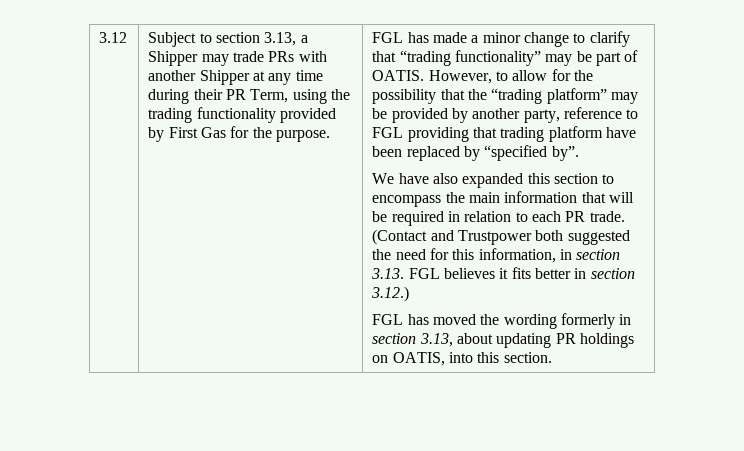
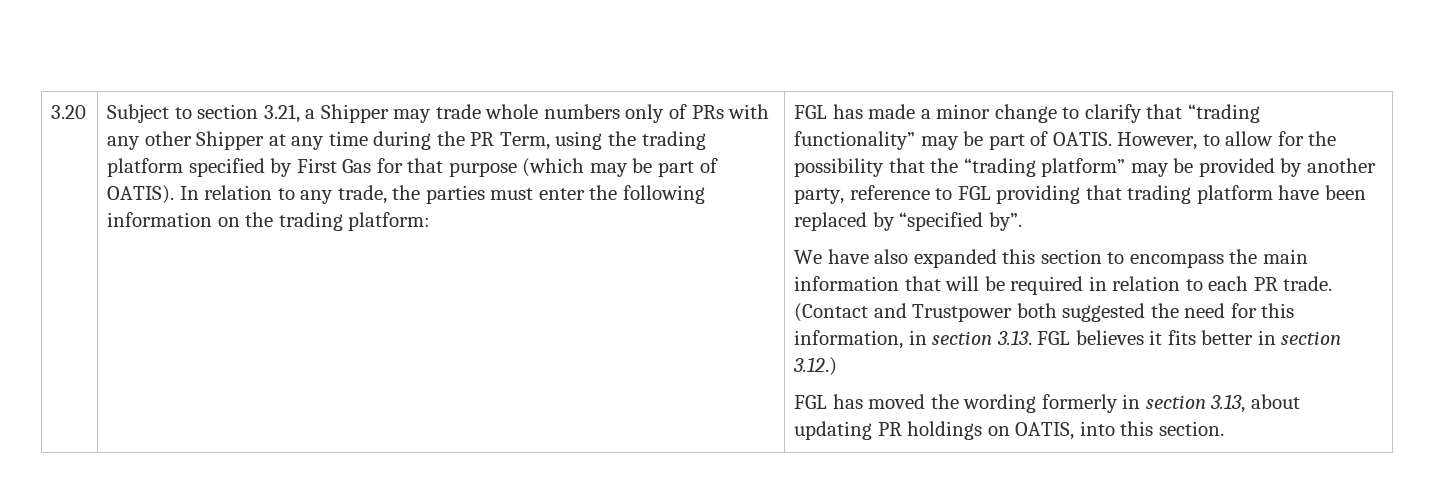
[99,32,128,43] 3.12 -> [51,105,87,119] 3.20
[264,32,297,46] 3.13, -> [263,104,300,123] 3.21,
[268,51,327,62] [148,70,197,81] PRs with another -> [485,104,770,123] [107,131,192,150] whole numbers only of PRs with any other
[193,89,223,100] their -> [436,131,465,146] the
[196,107,337,123] functionality provided -> [107,158,265,177] platform specified
[252,127,331,142] the purpose. -> [407,158,718,177] [107,185,705,204] [107,212,431,231] that purpose (which may be part of OATIS). In relation to any trade, the parties must enter the following information on the trading platform:

